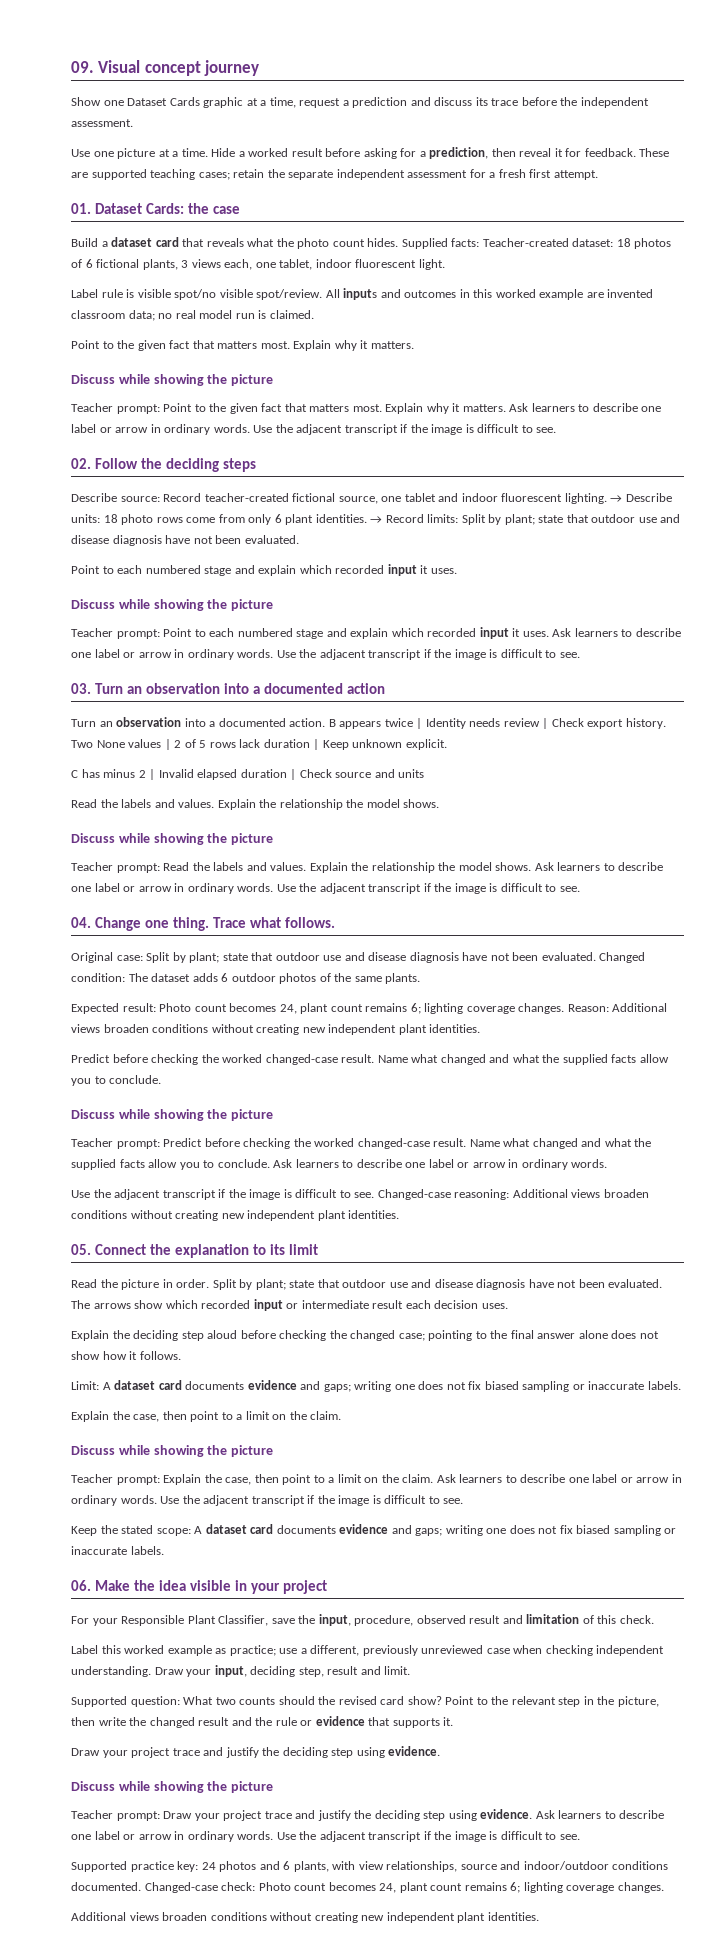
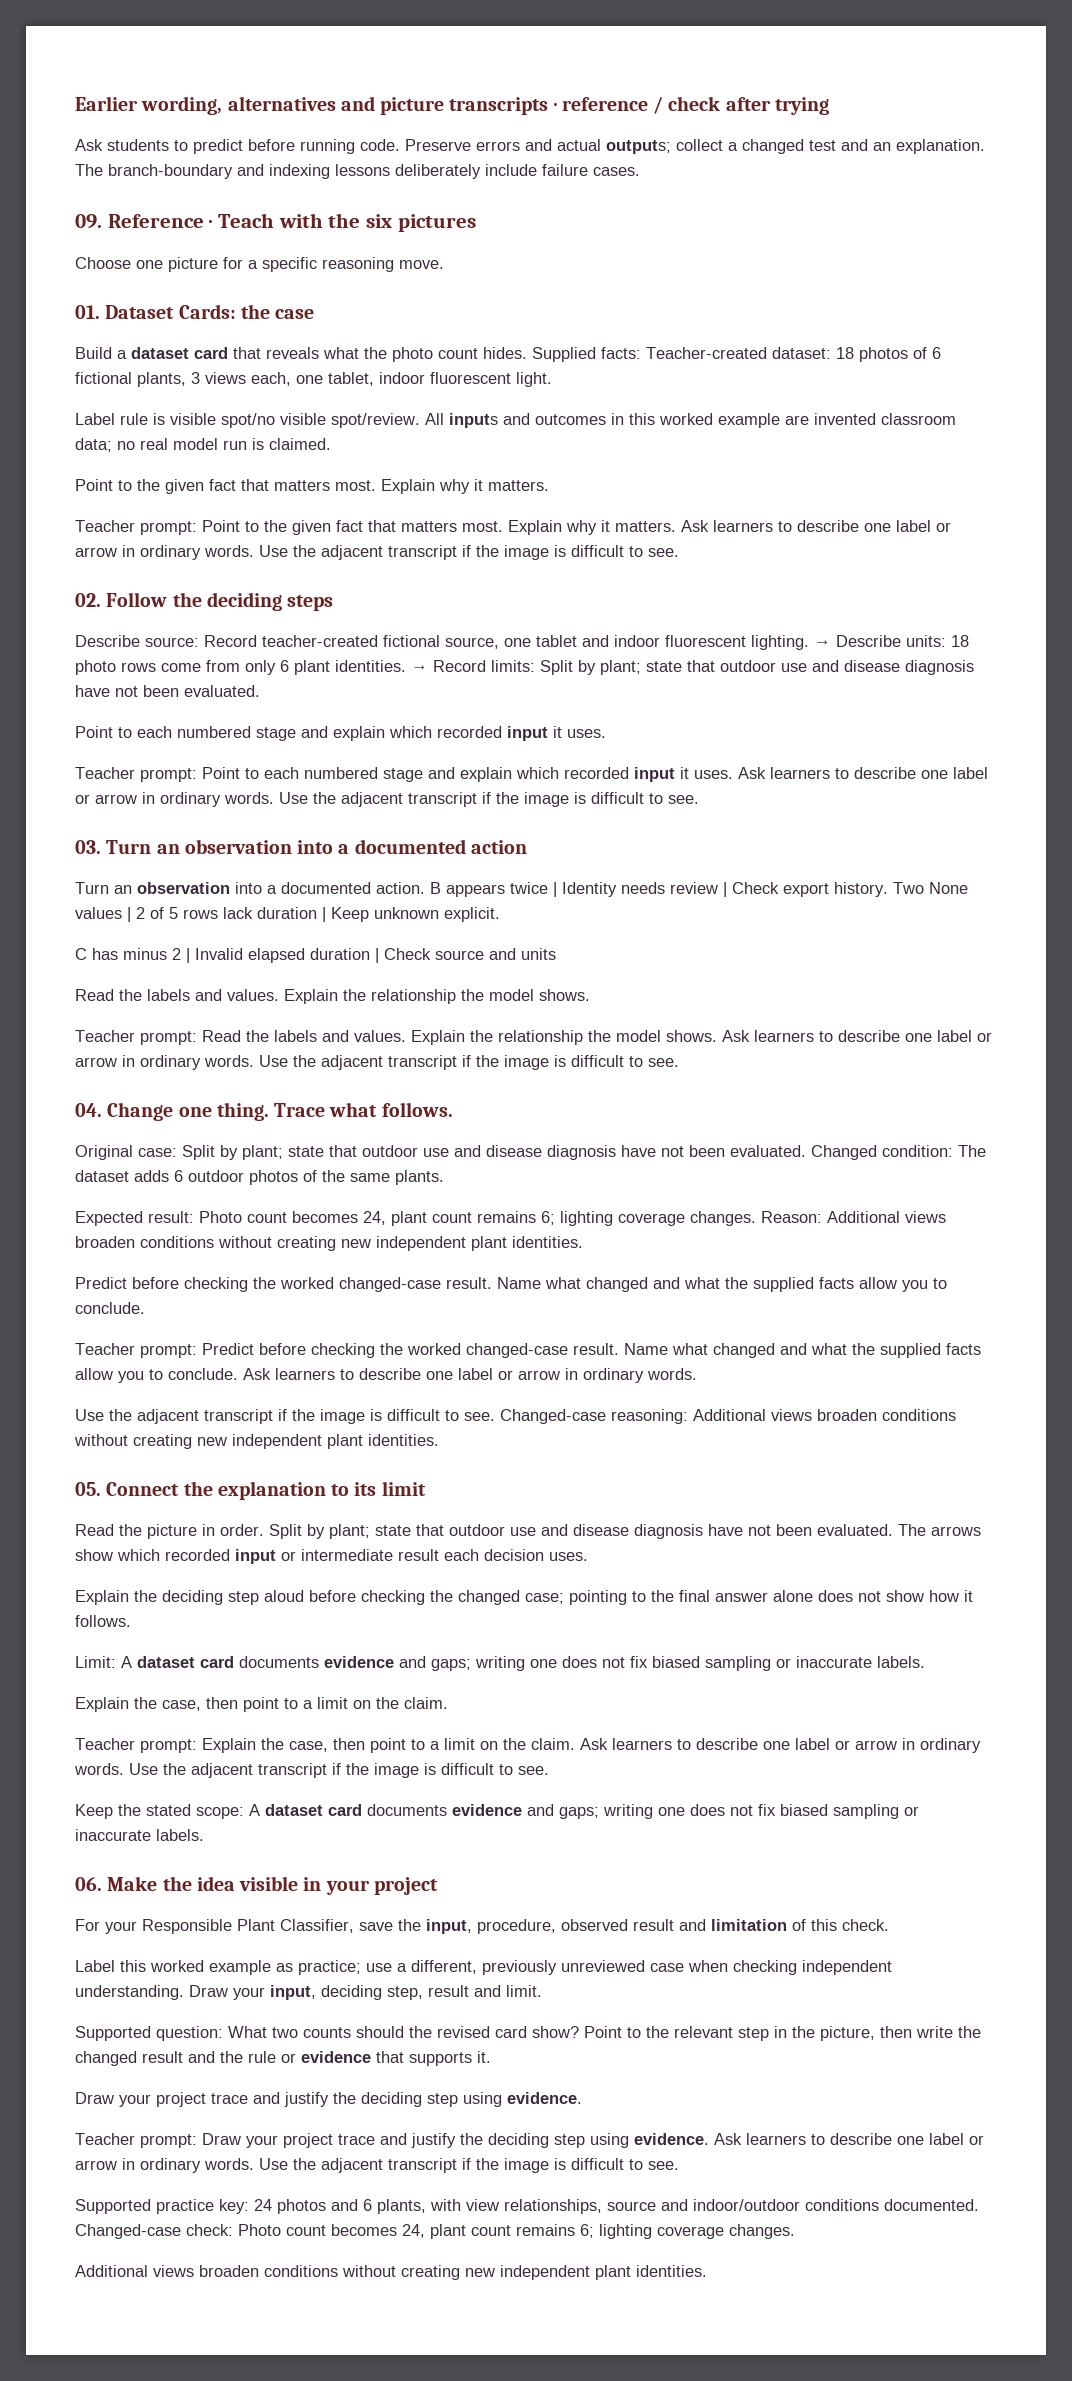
[71,60,260,76] [71,97,649,108] [71,119,133,127] [71,147,670,159] [71,169,598,180] 09. Visual concept journey // Show one Dataset Cards graphic at a time, request a prediction and discuss its trace before the independent assessment. // Use one picture at a time. Hide a worked result before asking for a prediction, then reveal it for feedback. These are supported teaching cases; retain the separate independent assessment for a fresh first attempt. -> [75,96,829,115] [75,139,985,154] [75,164,640,179] [75,213,476,232] [75,257,444,272] Earlier wording, alternatives and picture transcripts · reference / check after trying // Ask students to predict before running code. Preserve errors and actual outputs; collect a changed test and an explanation. The branch-boundary and indexing lessons deliberately include failure cases. // 09. Reference · Teach with the six pictures // Choose one picture for a specific reasoning move.
[71,374,274,386] // Discuss while showing the picture -> (549, 485) none
[71,599,274,611] // Discuss while showing the picture -> (606, 733) none
[71,833,274,845] // Discuss while showing the picture -> (590, 995) none
[71,1109,274,1121] // Discuss while showing the picture -> (145, 1308) none
[71,1445,274,1457] // Discuss while showing the picture -> (448, 1703) none
[71,1781,274,1793] // Discuss while showing the picture -> (582, 2098) none

